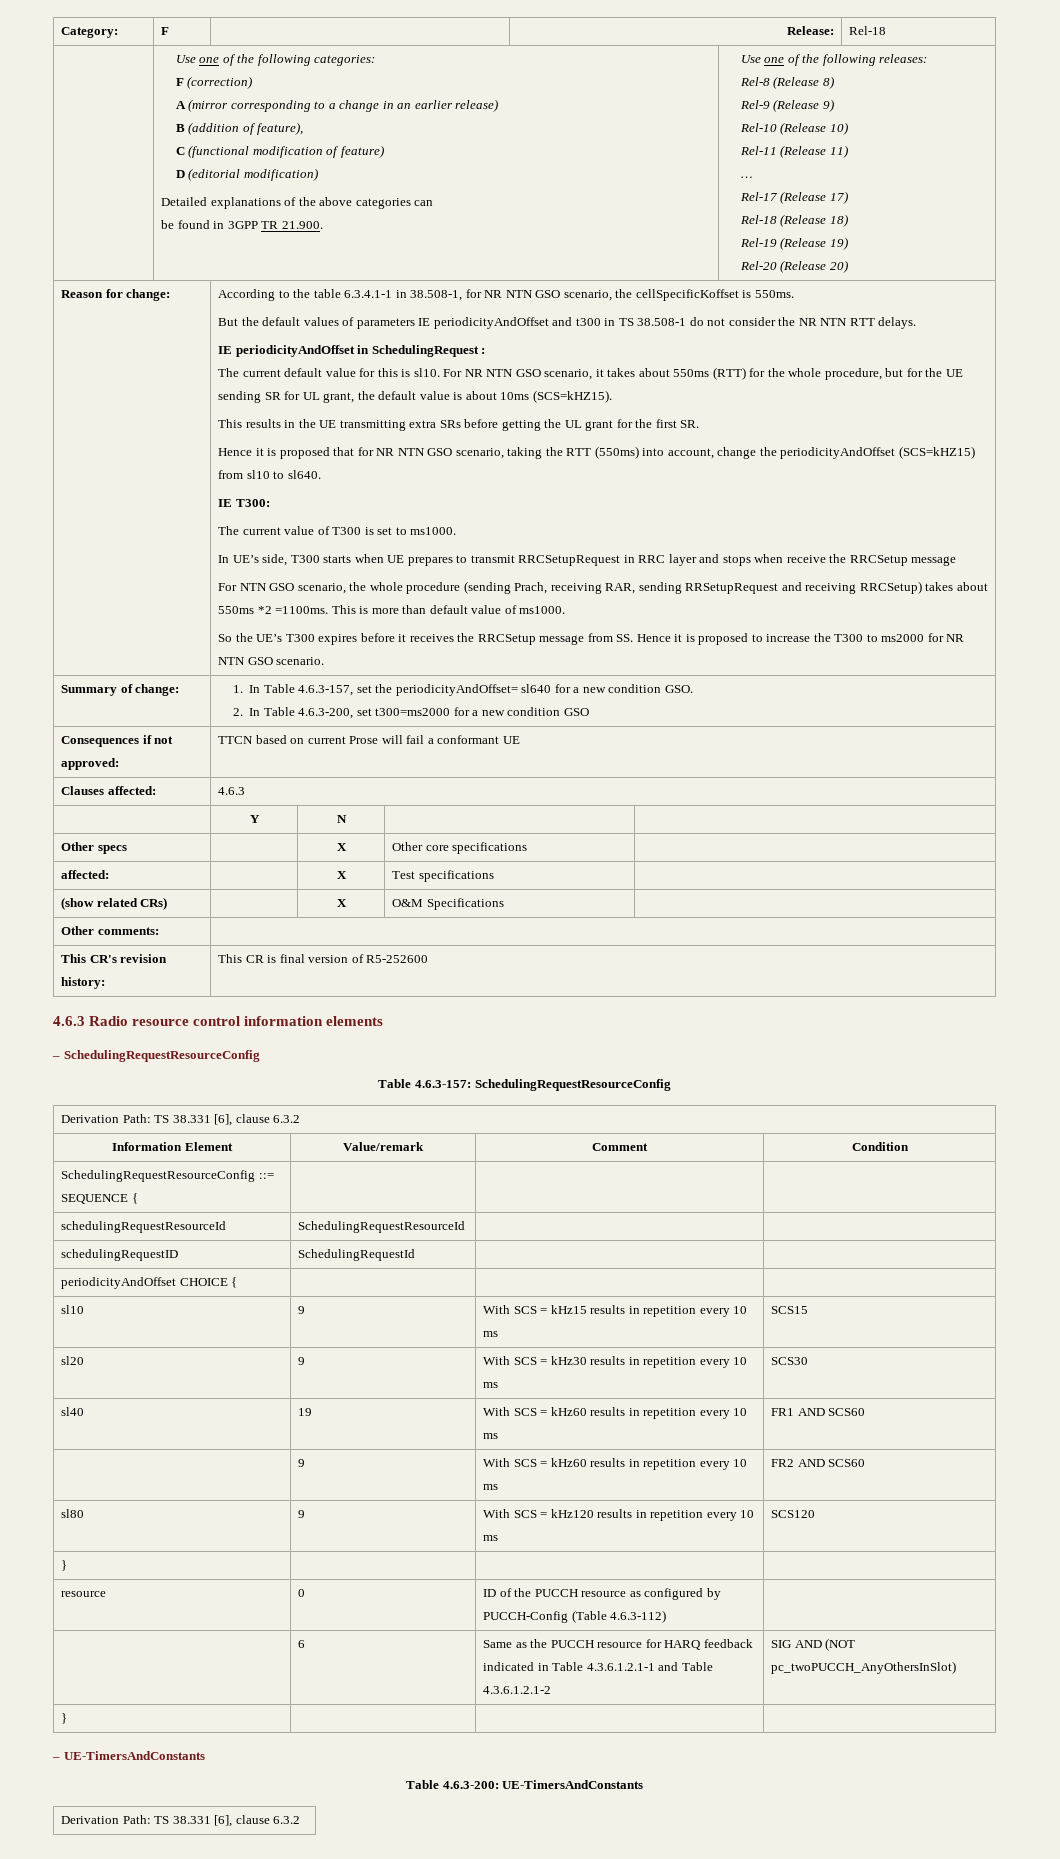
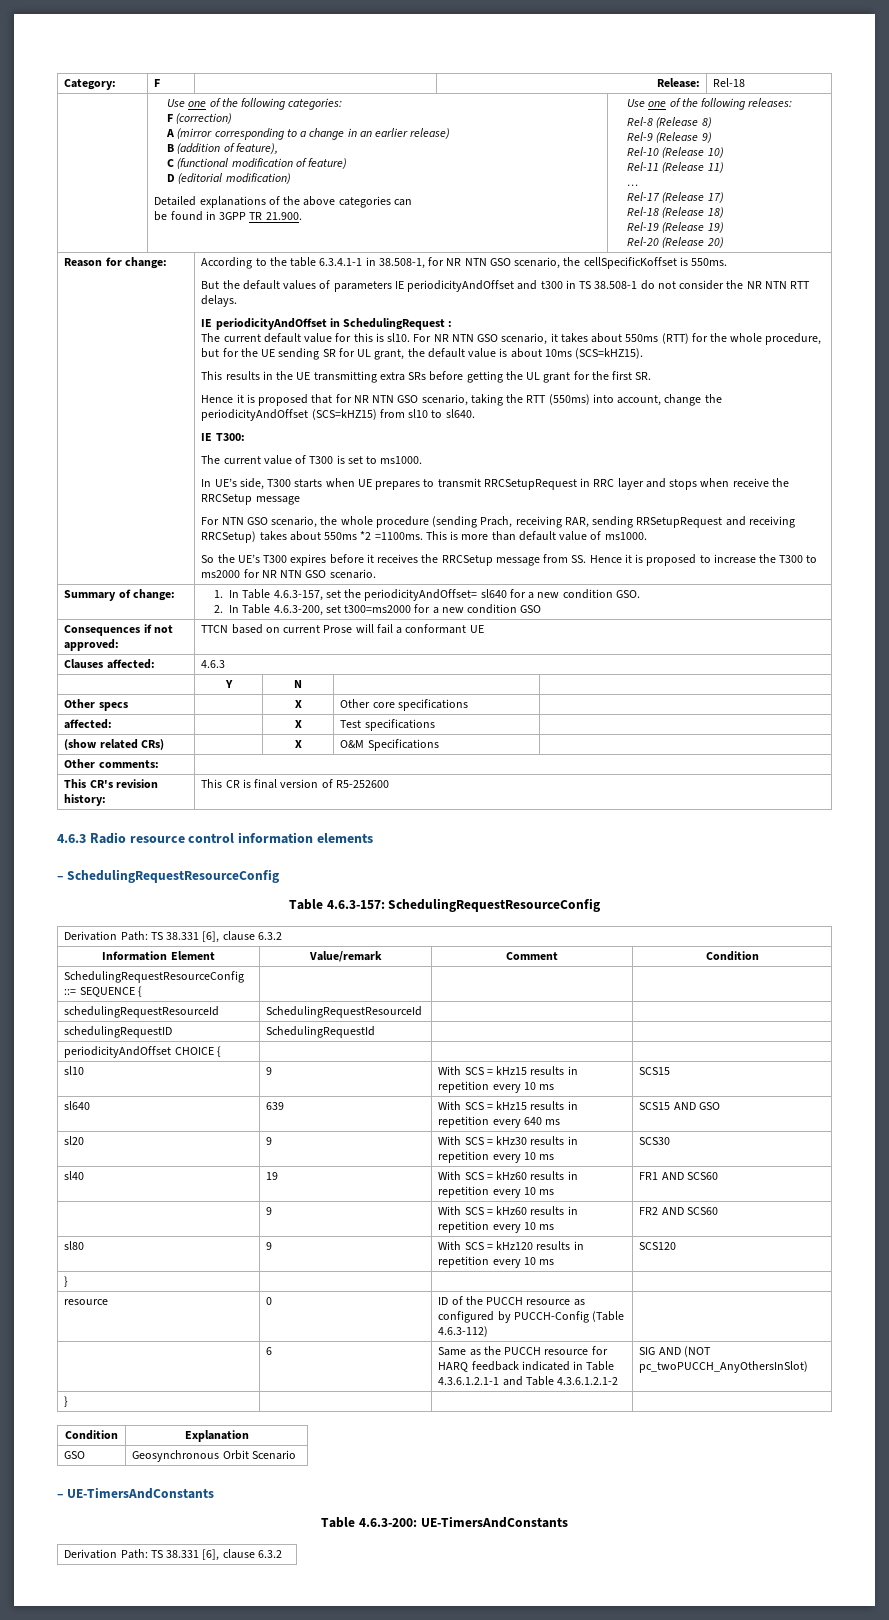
(809, 1310) none -> [64,1101,91,1110] [266,1102,285,1110] [438,1101,578,1110] [438,1116,561,1128] [639,1102,720,1110] // sl640 | 639 | With SCS = kHz15 results in repetition every 640 ms | SCS15 AND GSO
(68, 1718) none -> [65,1430,118,1440] [184,1430,249,1442] [64,1451,86,1459] [132,1450,296,1462] // Condition | Explanation // GSO | Geosynchronous Orbit Scenario

